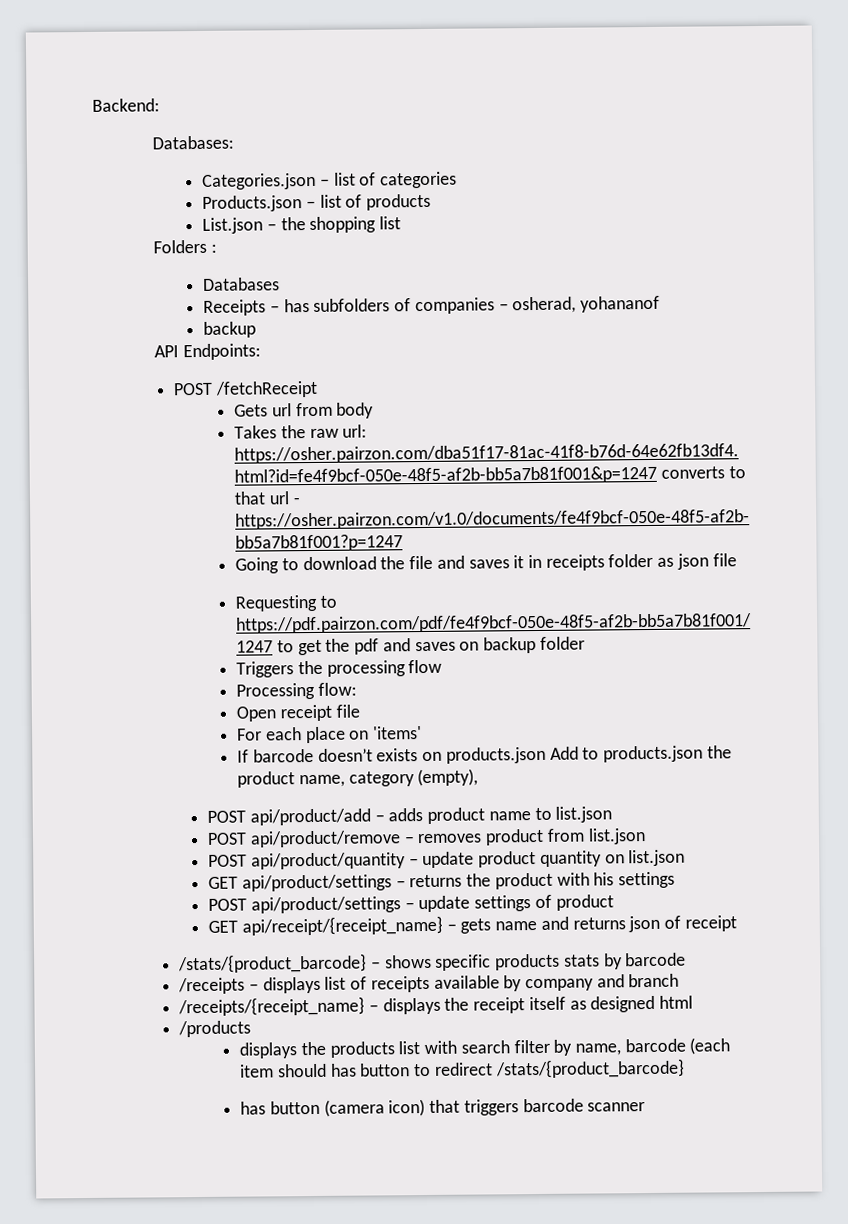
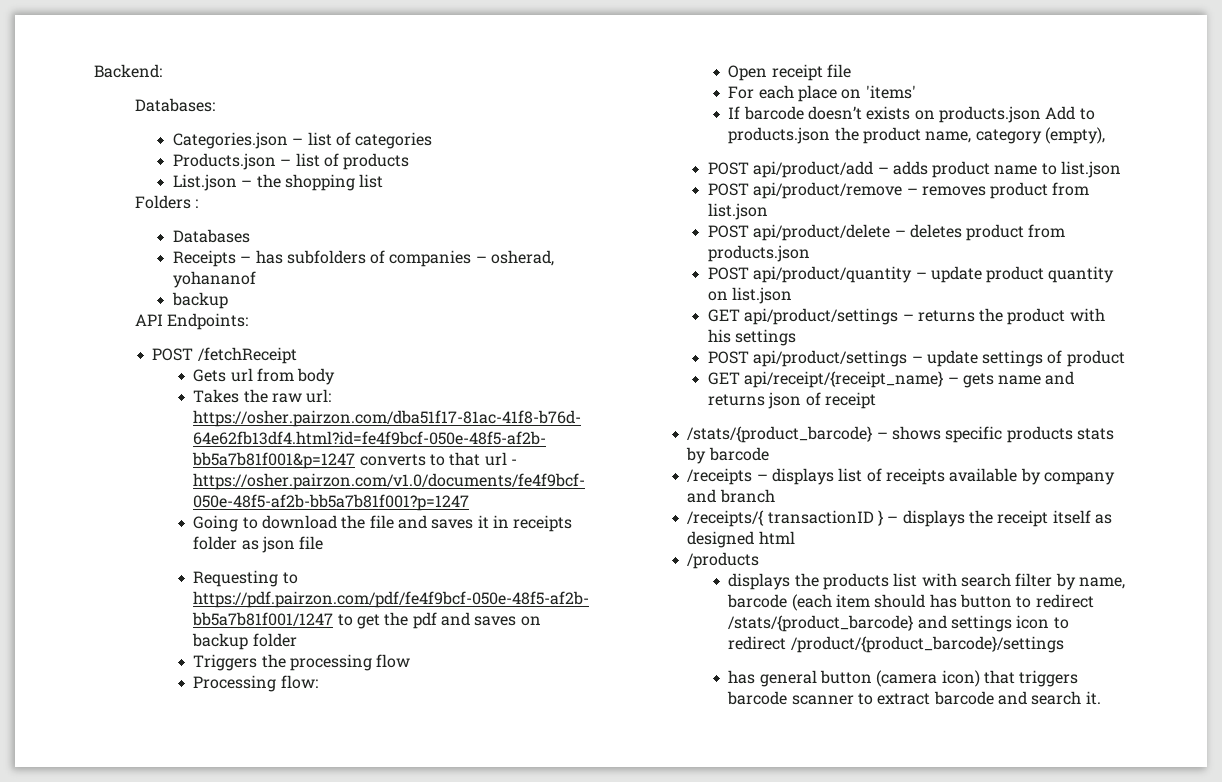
(646, 836) none -> [707,224,1066,241] [707,245,810,262] // POST api/product/delete – deletes product from products.json
[178,996,366,1017] /receipts/{receipt_name} -> [687,510,884,527] /receipts/{ transactionID }
[240,1101,267,1115] // has -> [917,615,1069,632] [728,636,1064,653] [728,670,817,687] and settings icon to redirect /product/{product_barcode}/settings // has general
(646, 1107) none -> [857,691,1101,705] to extract barcode and search it.

